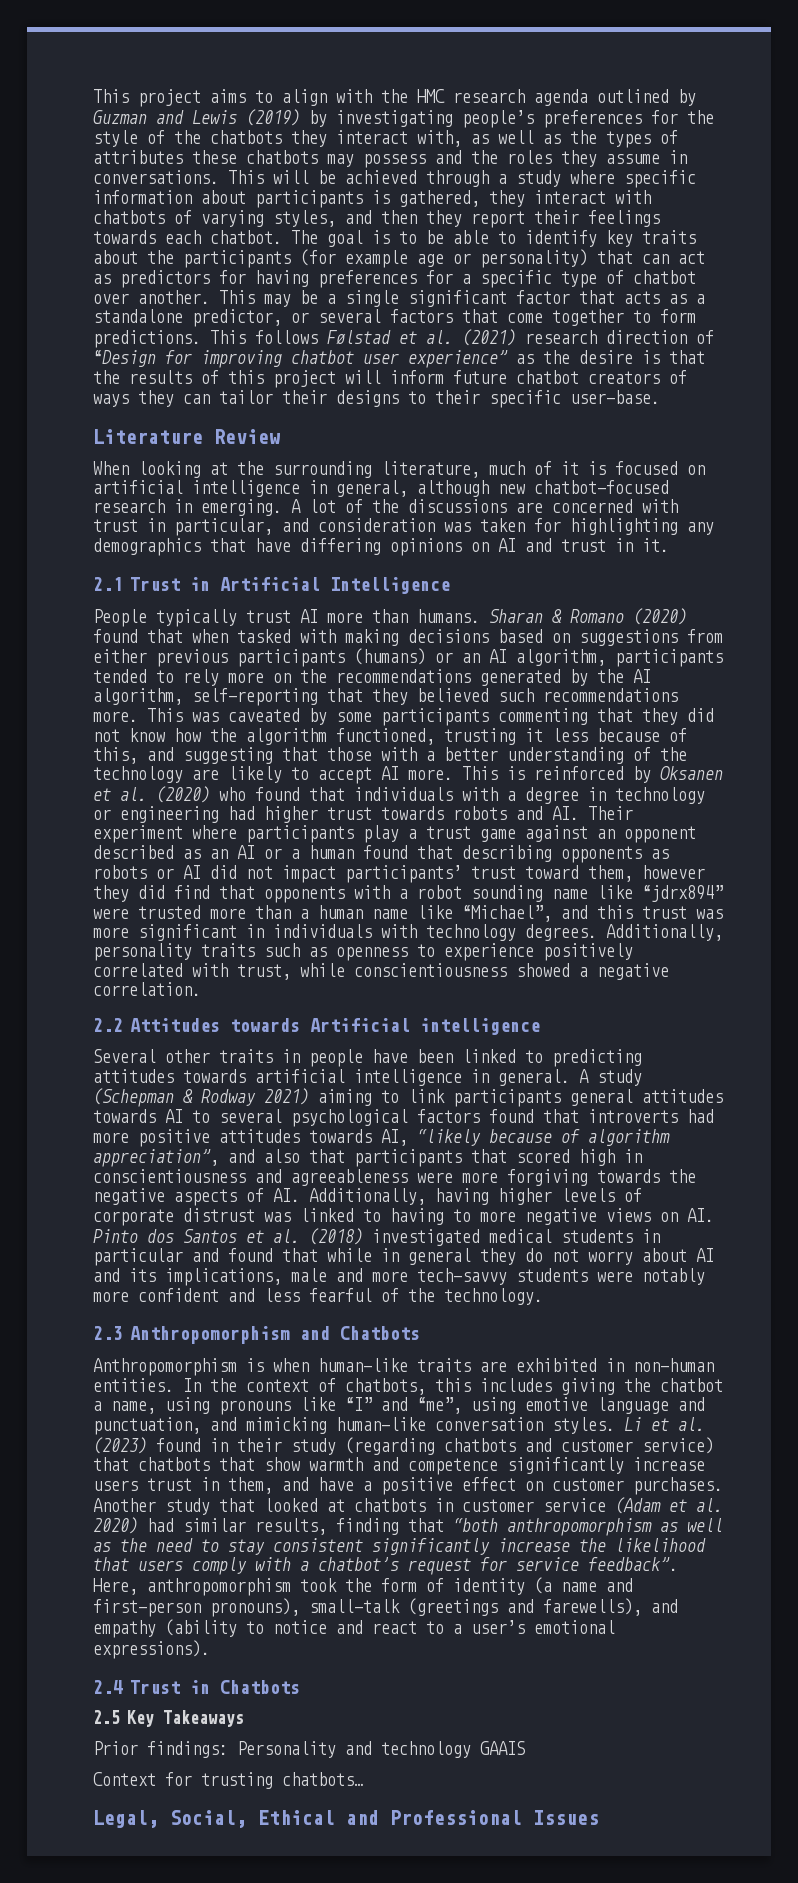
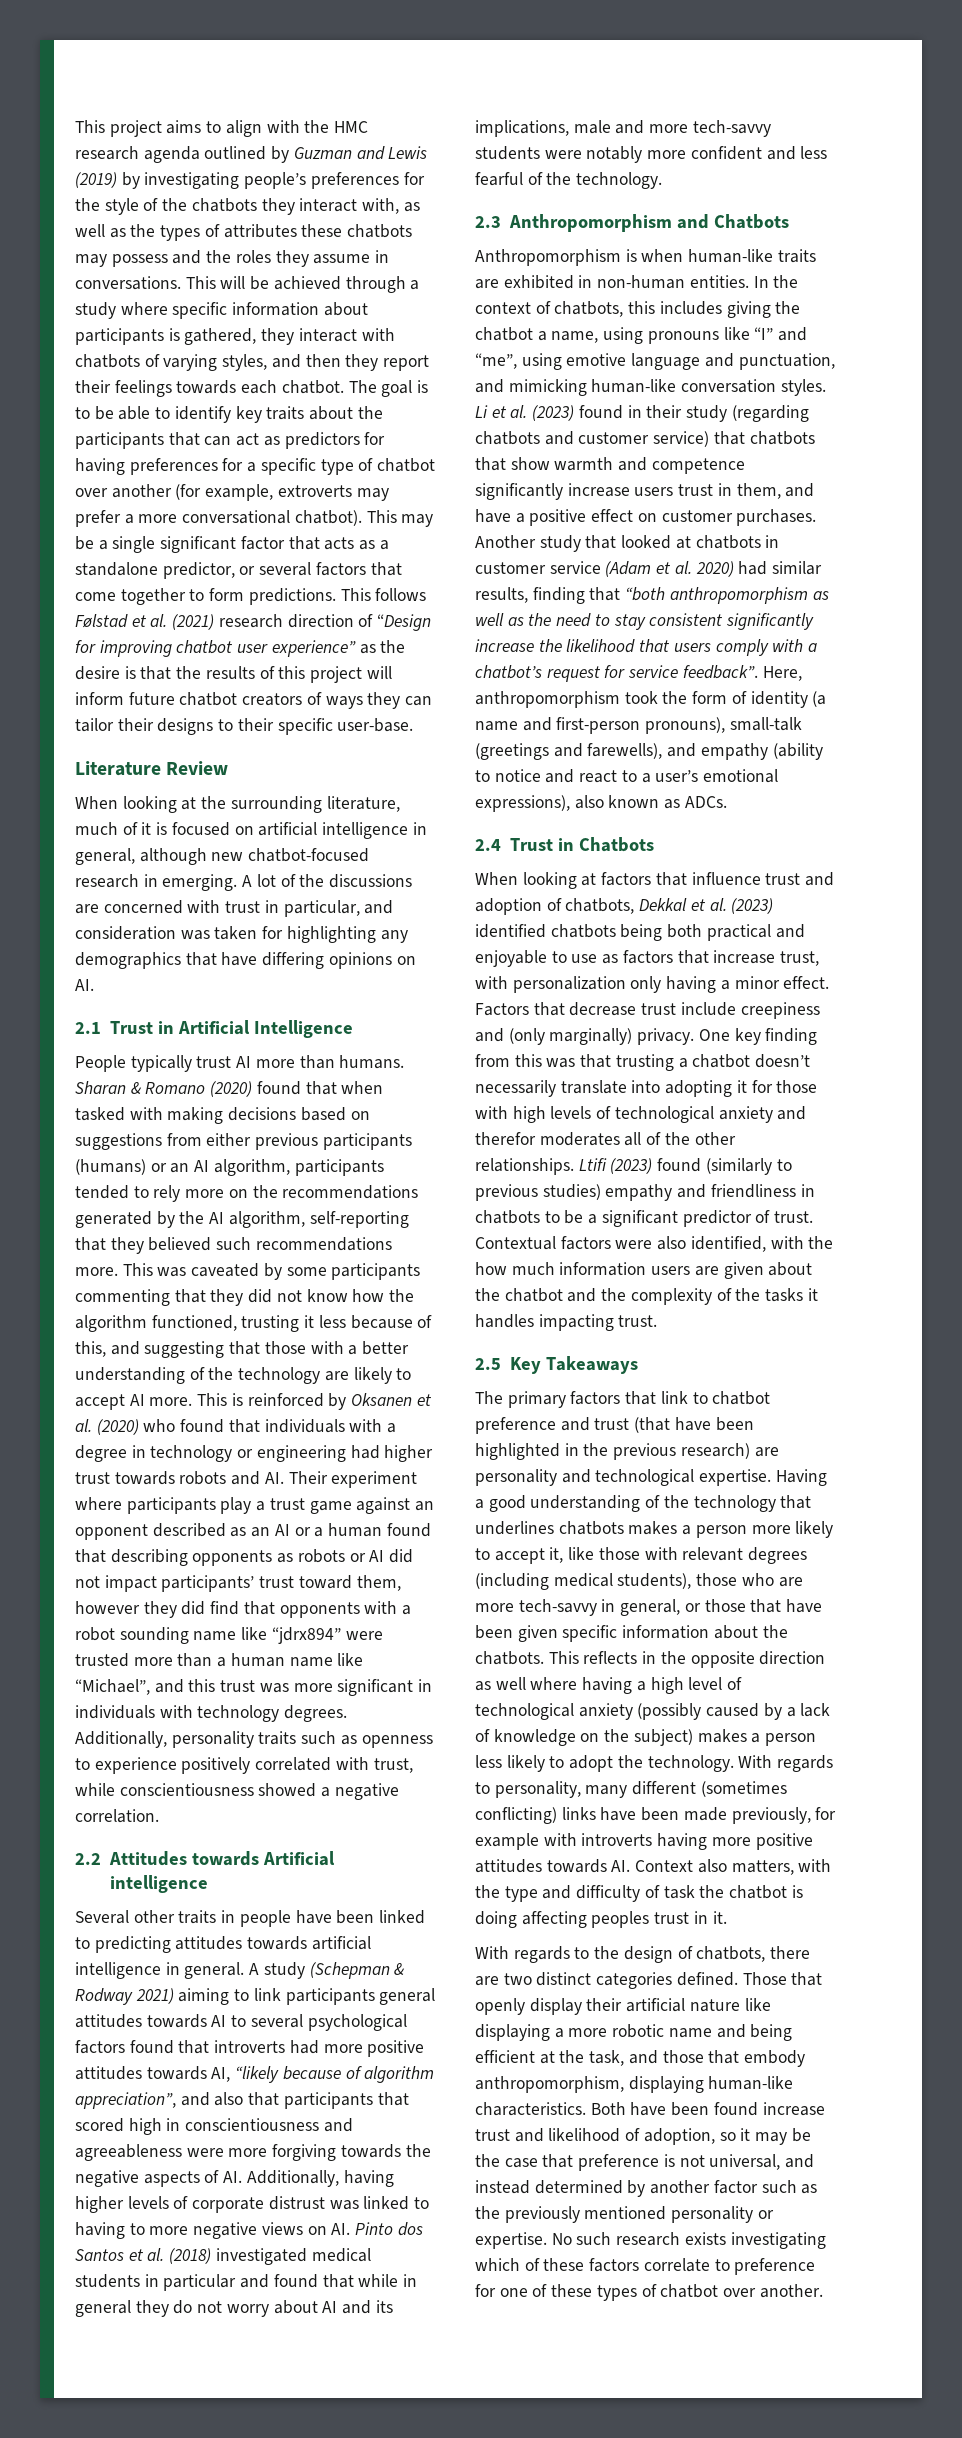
[300,249,588,268] (for example age or personality) -> (164, 440) none
[138,290,210,304] another. -> [111,484,389,501] [75,510,362,527] another (for example, extroverts may prefer a more conversational chatbot).
[498,538,669,552] AI and trust in it. -> [75,979,94,991] AI.
[93,1640,210,1659] expressions). -> [475,795,727,812] expressions), also known as ADCs.
[93,1710,244,1727] [93,1741,525,1758] [93,1772,363,1789] [93,1810,599,1828] 2.5 Key Takeaways // Prior findings: Personality and technology GAAIS // Context for trusting chatbots… // Legal, Social, Ethical and Professional Issues -> [475,872,835,889] [475,898,774,915] [475,924,805,941] [475,950,820,967] [475,976,830,993] [475,1002,820,1019] [475,1028,818,1045] [475,1054,811,1071] [475,1080,818,1097] [475,1106,807,1123] [475,1132,736,1146] [475,1158,792,1175] [475,1184,815,1201] [475,1210,814,1227] [475,1236,834,1252] [475,1262,813,1279] [475,1288,818,1305] [475,1314,658,1331] [475,1356,638,1374] [475,1391,771,1408] [475,1417,754,1434] [475,1443,779,1460] [475,1469,827,1486] [475,1495,812,1512] [475,1521,834,1538] [475,1547,808,1564] [475,1573,803,1590] [475,1599,823,1616] [475,1625,788,1642] [475,1651,826,1668] [475,1677,743,1694] [475,1703,831,1720] [475,1729,817,1746] [475,1755,834,1772] [475,1781,787,1798] [475,1807,837,1824] [475,1833,813,1850] [475,1859,832,1875] [475,1885,803,1902] [475,1911,727,1928] [475,1946,811,1963] [475,1972,823,1989] [475,1998,771,2015] [475,2024,793,2041] [475,2050,806,2067] [475,2076,794,2093] [475,2102,825,2116] [475,2128,811,2145] [475,2154,815,2171] [475,2180,818,2197] [475,2206,774,2223] [475,2232,826,2249] [475,2258,816,2275] [475,2284,823,2301] When looking at factors that influence trust and adoption of chatbots, Dekkal et al. (2023) identified chatbots being both practical and enjoyable to use as factors that increase trust, with personalization only having a minor effect. Factors that decrease trust include creepiness and (only marginally) privacy. One key finding from this was that trusting a chatbot doesn’t necessarily translate into adopting it for those with high levels of technological anxiety and therefor moderates all of the other relationships. Ltifi (2023) found (similarly to previous studies) empathy and friendliness in chatbots to be a significant predictor of trust. Contextual factors were also identified, with the how much information users are given about the chatbot and the complexity of the tasks it handles impacting trust. // 2.5 Key Takeaways // The primary factors that link to chatbot preference and trust (that have been highlighted in the previous research) are personality and technological expertise. Having a good understanding of the technology that underlines chatbots makes a person more likely to accept it, like those with relevant degrees (including medical students), those who are more tech-savvy in general, or those that have been given specific information about the chatbots. This reflects in the opposite direction as well where having a high level of technological anxiety (possibly caused by a lack of knowledge on the subject) makes a person less likely to adopt the technology. With regards to personality, many different (sometimes conflicting) links have been made previously, for example with introverts having more positive attitudes towards AI. Context also matters, with the type and difficulty of task the chatbot is doing affecting peoples trust in it. // With regards to the design of chatbots, there are two distinct categories defined. Those that openly display their artificial nature like displaying a more robotic name and being efficient at the task, and those that embody anthropomorphism, displaying human-like characteristics. Both have been found increase trust and likelihood of adoption, so it may be the case that preference is not universal, and instead determined by another factor such as the previously mentioned personality or expertise. No such research exists investigating which of these factors correlate to preference for one of these types of chatbot over another.

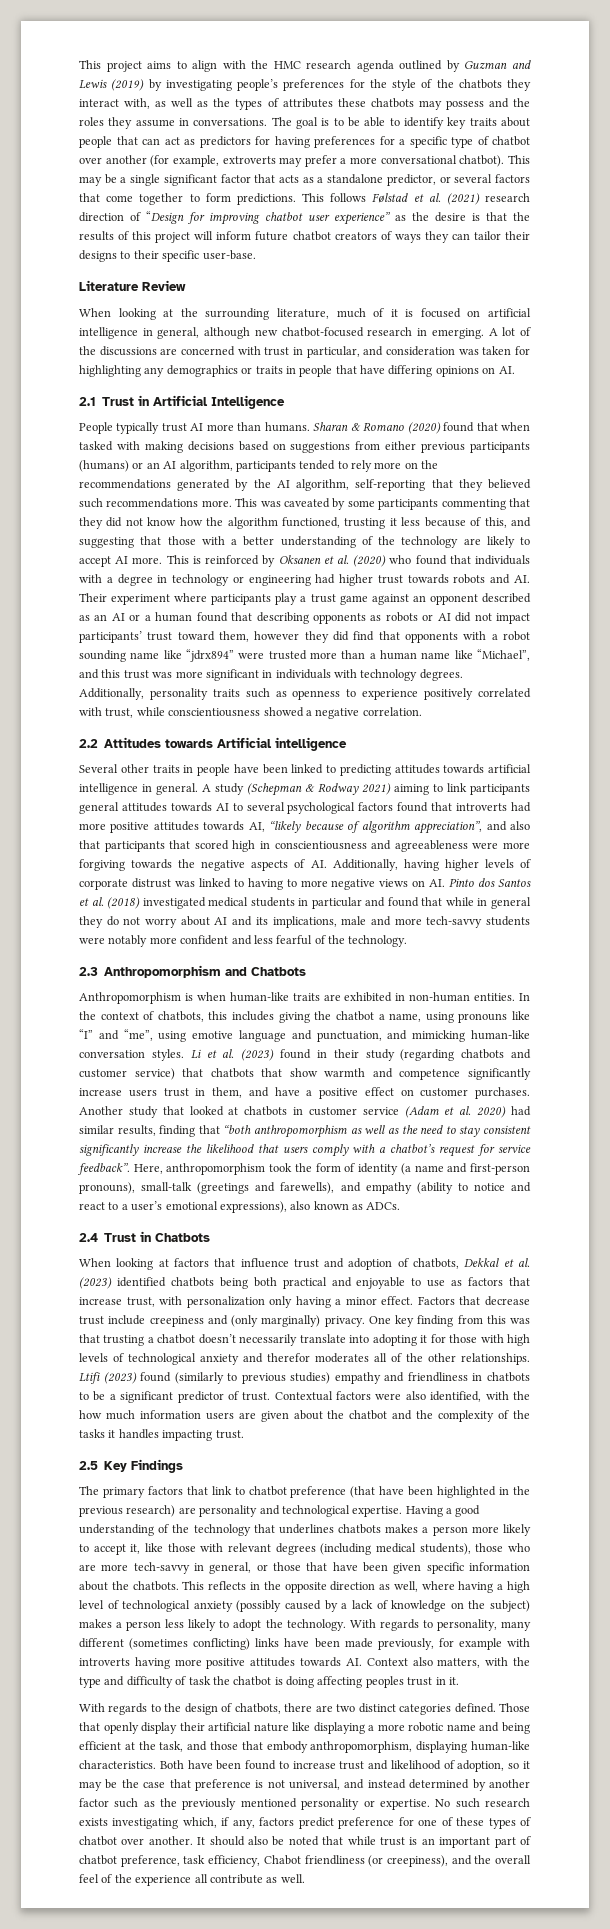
[185,276,420,293] [75,302,368,319] [75,328,395,345] [75,354,430,371] [75,380,344,397] This will be achieved through a study where specific information about participants is gathered, they interact with chatbots of varying styles, and then they report their feelings towards each chatbot. -> (268, 122) none
[357,406,383,419] [75,432,164,449] the participants -> [79,136,112,148] people
(181, 960) none -> [241,365,333,377] or traits in people
[545,1356,638,1374] Takeaways -> [131,1459,184,1473] Findings
[560,1417,630,1431] and trust -> (347, 1492) none
[495,1677,526,1690] well -> [393,1581,418,1592] well,
(758, 2109) none -> [278,1761,289,1769] to
[475,2258,730,2272] which of these factors correlate to -> [182,1817,334,1829] which, if any, factors predict
(823, 2291) none -> [197,1836,531,1848] [79,1855,531,1867] [79,1874,305,1886] It should also be noted that while trust is an important part of chatbot preference, task efficiency, Chabot friendliness (or creepiness), and the overall feel of the experience all contribute as well.

